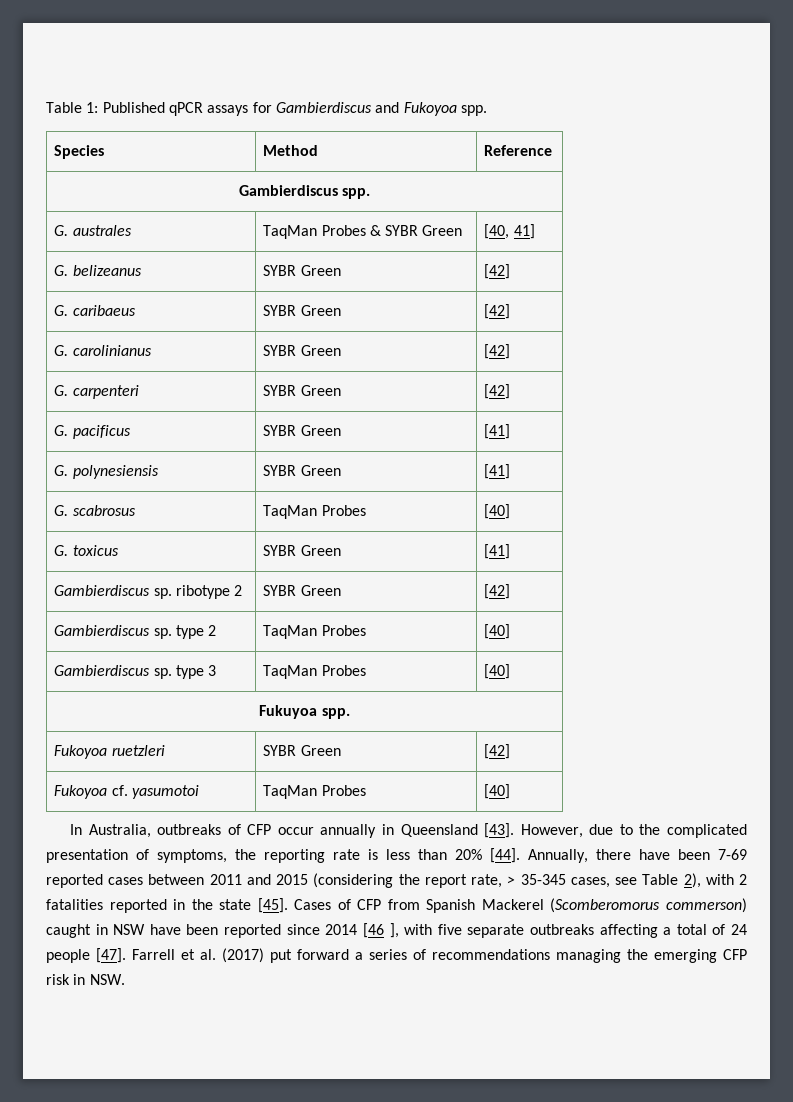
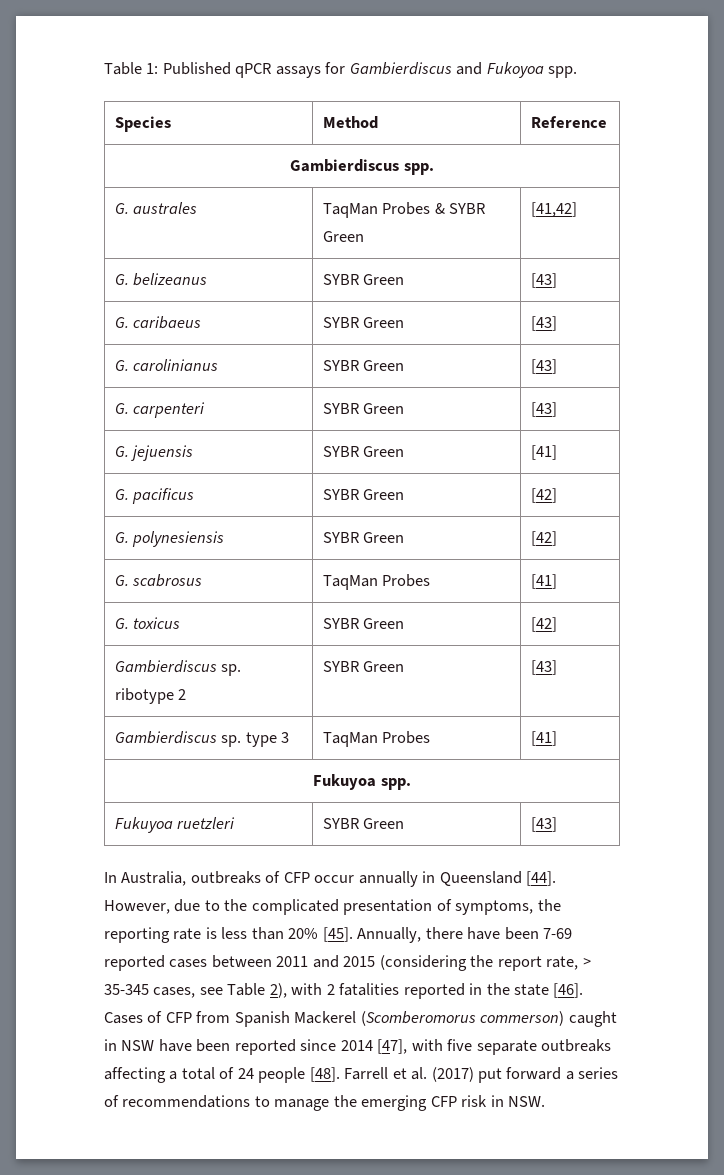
[484,224,535,239] [40, 41] -> [530,202,577,217] [41,42]
[484,264,511,279] [42] -> [530,273,557,288] [43]
[484,304,511,319] [42] -> [530,316,557,331] [43]
[484,344,511,359] [42] -> [530,359,557,374] [43]
[484,384,511,399] [42] -> [530,402,557,417] [114,445,194,461] [322,446,405,457] [530,445,557,460] [43] // G. jejuensis | SYBR Green | [41]
[484,424,511,439] [41] -> [530,488,557,503] [42]
[484,464,511,479] [41] -> [530,531,557,546] [42]
[484,504,511,519] [40] -> [530,574,557,589] [41]
[484,544,511,559] [41] -> [530,617,557,632] [42]
[484,584,511,599] [54,625,217,639] [263,625,366,639] [484,624,511,639] [42] // Gambierdiscus sp. type 2 | TaqMan Probes | [40] -> [530,660,557,675] [43]
[484,664,511,679] [40] -> [530,731,557,746] [41]
[54,745,108,759] Fukoyoa -> [114,817,173,833] Fukuyoa
[484,744,511,759] [54,785,199,799] [263,785,366,799] [484,784,511,799] [42] // Fukoyoa cf. yasumotoi | TaqMan Probes | [40] -> [530,817,557,832] [43]
[484,823,515,838] [43]. -> [526,871,557,886] [44].
[490,848,520,863] [44]. -> [322,927,353,942] [45].
[257,898,288,913] [45]. -> [553,983,584,998] [46].
[362,923,399,938] [46 ], -> [377,1039,408,1054] [47],
[96,948,126,963] [47]. -> [309,1067,340,1082] [48].
[556,949,621,963] managing -> [254,1096,330,1111] to manage

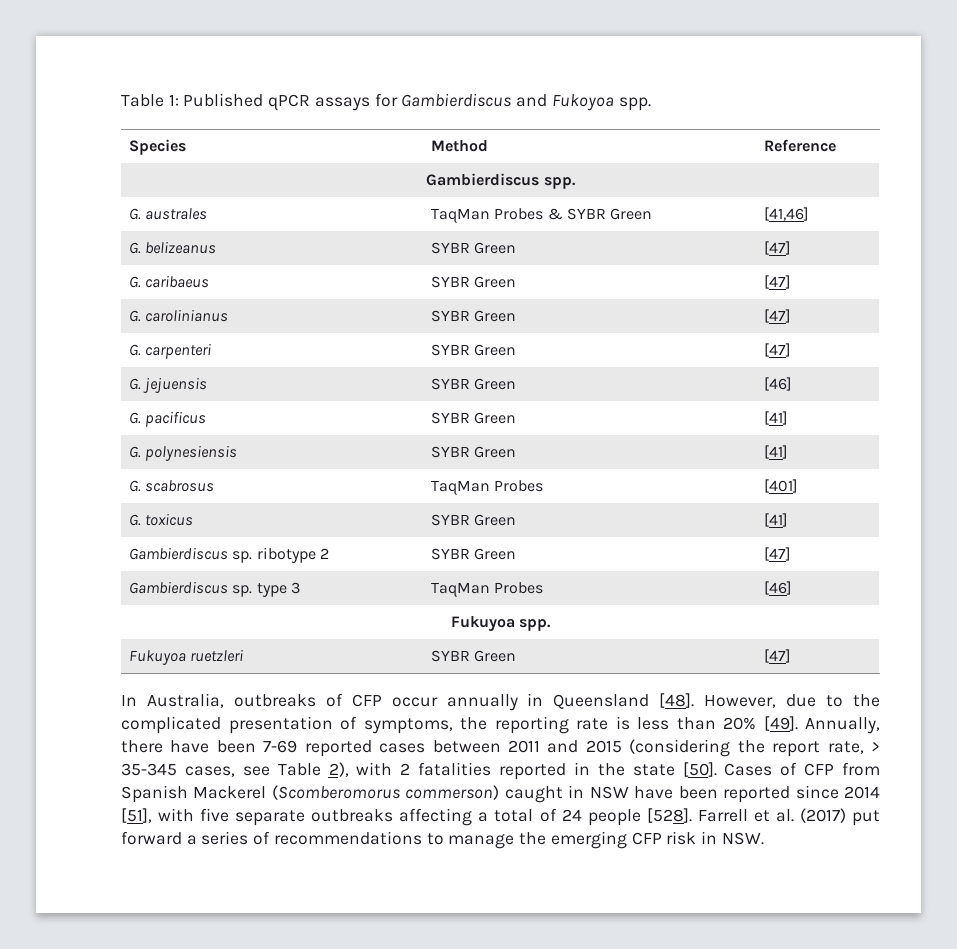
[530,202,577,217] [41,42] -> [764,207,810,221] [41,46]
[530,273,557,288] [43] -> [764,241,792,255] [47]
[530,316,557,331] [43] -> [764,275,792,289] [47]
[530,359,557,374] [43] -> [764,309,792,323] [47]
[530,402,557,417] [43] -> [764,343,792,357] [47]
[530,445,557,460] [41] -> [764,377,793,391] [46]
[530,488,557,503] [42] -> [764,411,789,425] [41]
[530,531,557,546] [42] -> [764,445,789,459] [41]
[530,574,557,589] [41] -> [764,479,799,493] [401]
[530,617,557,632] [42] -> [764,513,789,527] [41]
[530,660,557,675] [43] -> [764,547,792,561] [47]
[530,731,557,746] [41] -> [764,581,793,595] [46]
[530,817,557,832] [43] -> [764,649,792,663] [47]
[526,871,557,886] [44]. -> [659,693,695,708] [48].
[322,927,353,942] [45]. -> [763,716,798,731] [49].
[553,983,584,998] [46]. -> [682,762,717,777] [50].
[377,1039,408,1054] [47], -> [121,808,152,823] [51],
[309,1067,340,1082] [48]. -> [646,808,692,823] [528].

